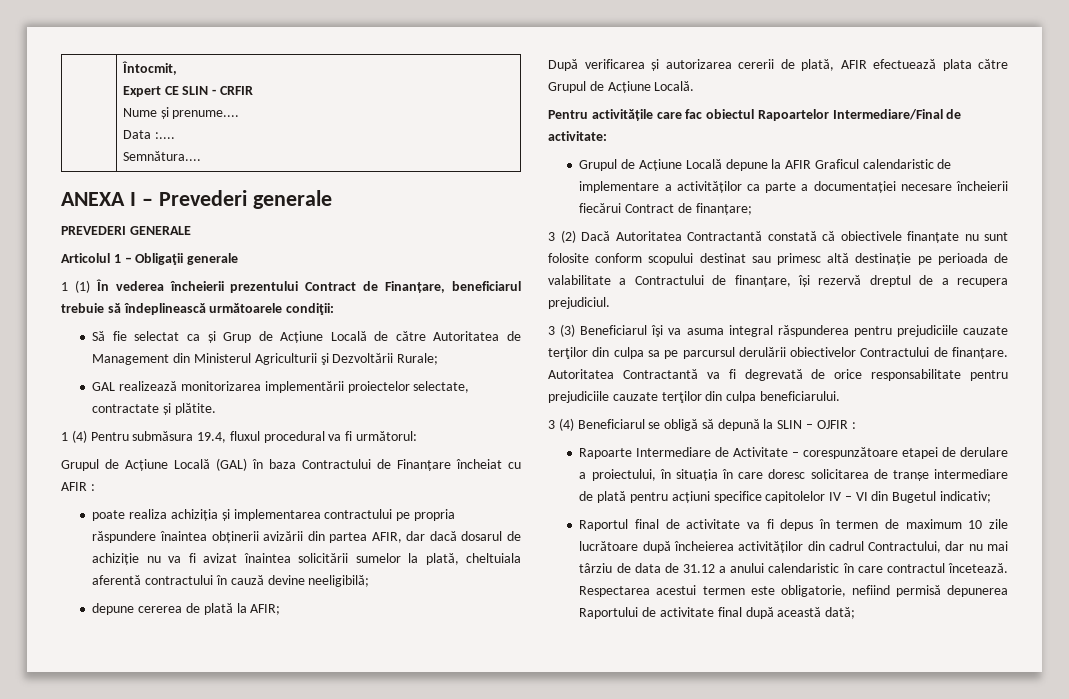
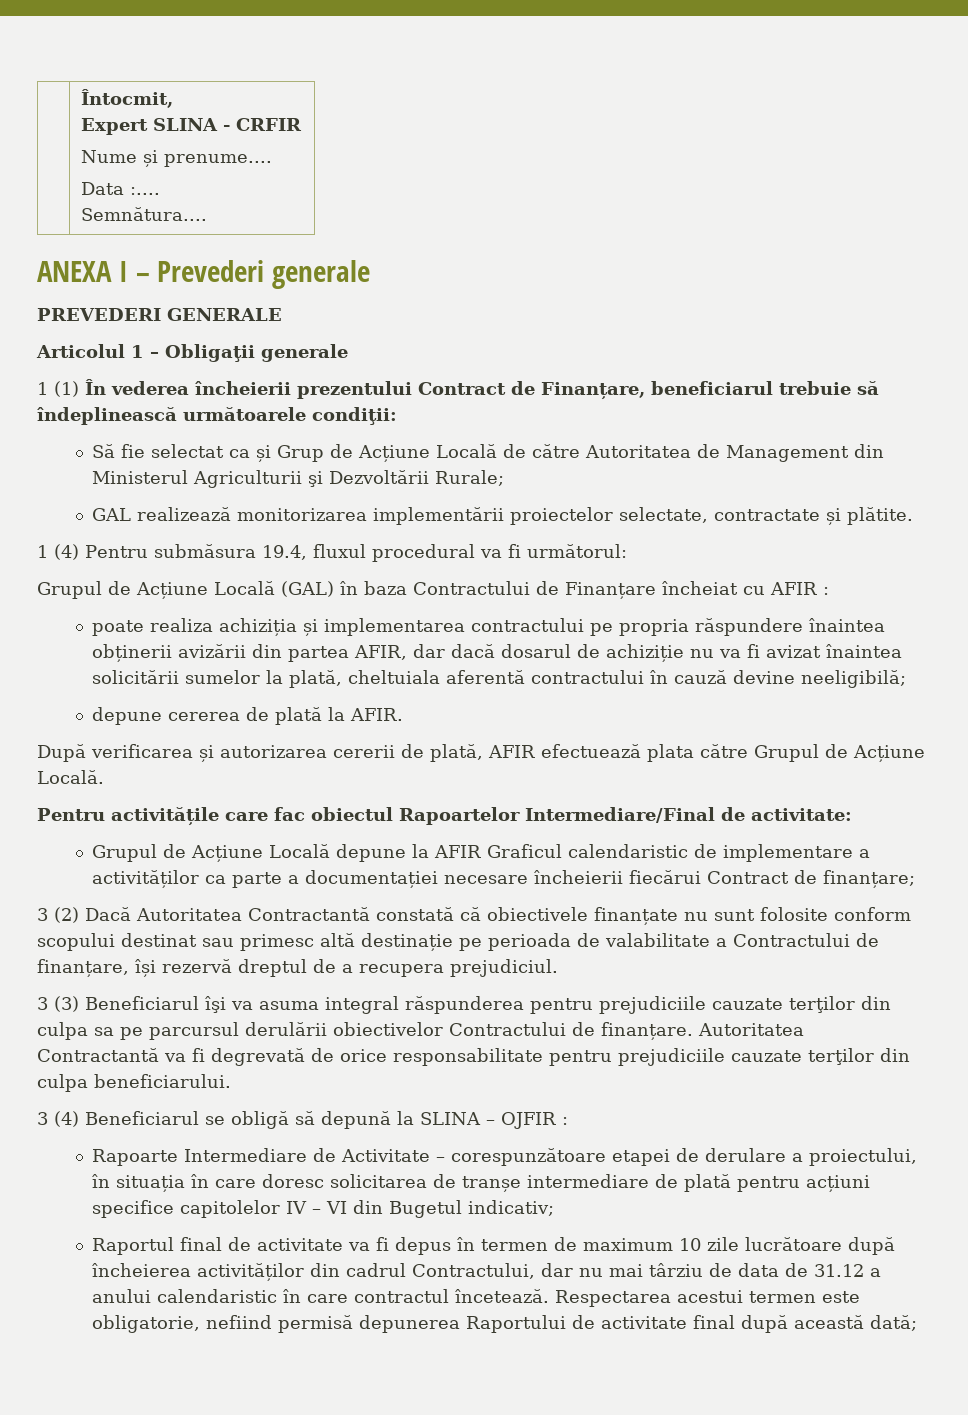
[164,86,209,95] CE SLIN -> [152,118,218,131] SLINA
[250,604,281,615] AFIR; -> [350,708,404,721] AFIR.
[777,420,803,429] SLIN -> [420,1112,481,1125] SLINA

